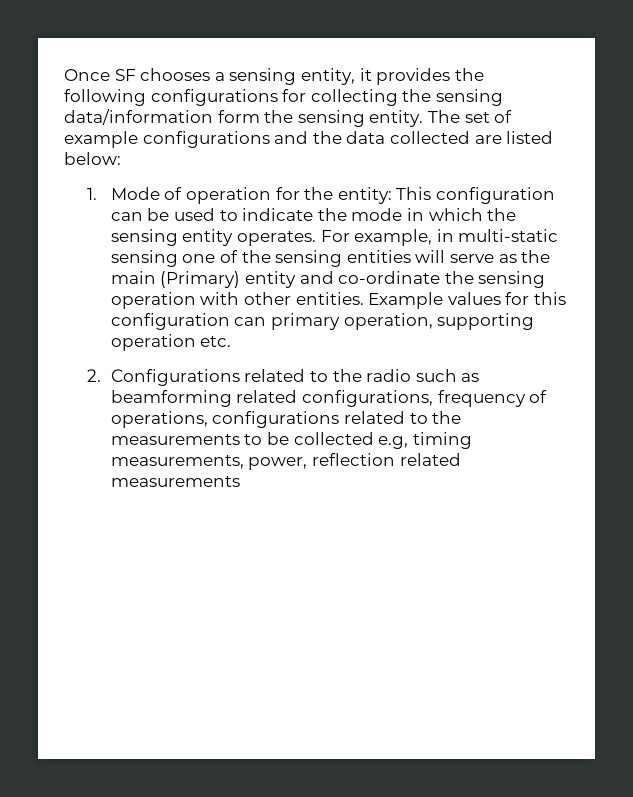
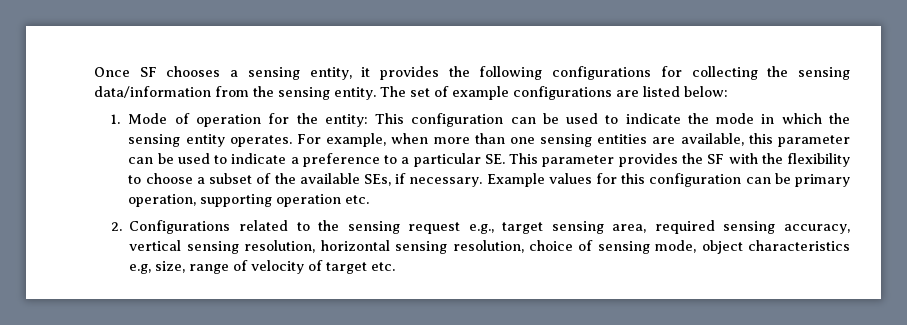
[217,110,260,123] form -> [215,86,249,97] from
[274,131,470,144] and the data collected -> (612, 93) none
[436,229,559,242] [110,250,551,267] [110,271,546,288] [110,292,364,309] in multi-static sensing one of the sensing entities will serve as the main (Primary) entity and co-ordinate the sensing operation with other entities. -> [391,133,850,147] [128,153,851,167] [128,173,483,187] when more than one sensing entities are available, this parameter can be used to indicate a preference to a particular SE. This parameter provides the SF with the flexibility to choose a subset of the available SEs, if necessary.
(267, 321) none -> [774,173,791,184] be
[366,369,480,382] [110,390,548,407] [110,411,462,428] [110,432,472,449] [110,453,461,470] [110,476,240,487] radio such as beamforming related configurations, frequency of operations, configurations related to the measurements to be collected e.g, timing measurements, power, reflection related measurements -> [347,220,850,234] [129,240,850,254] [129,260,396,274] sensing request e.g., target sensing area, required sensing accuracy, vertical sensing resolution, horizontal sensing resolution, choice of sensing mode, object characteristics e.g, size, range of velocity of target etc.

